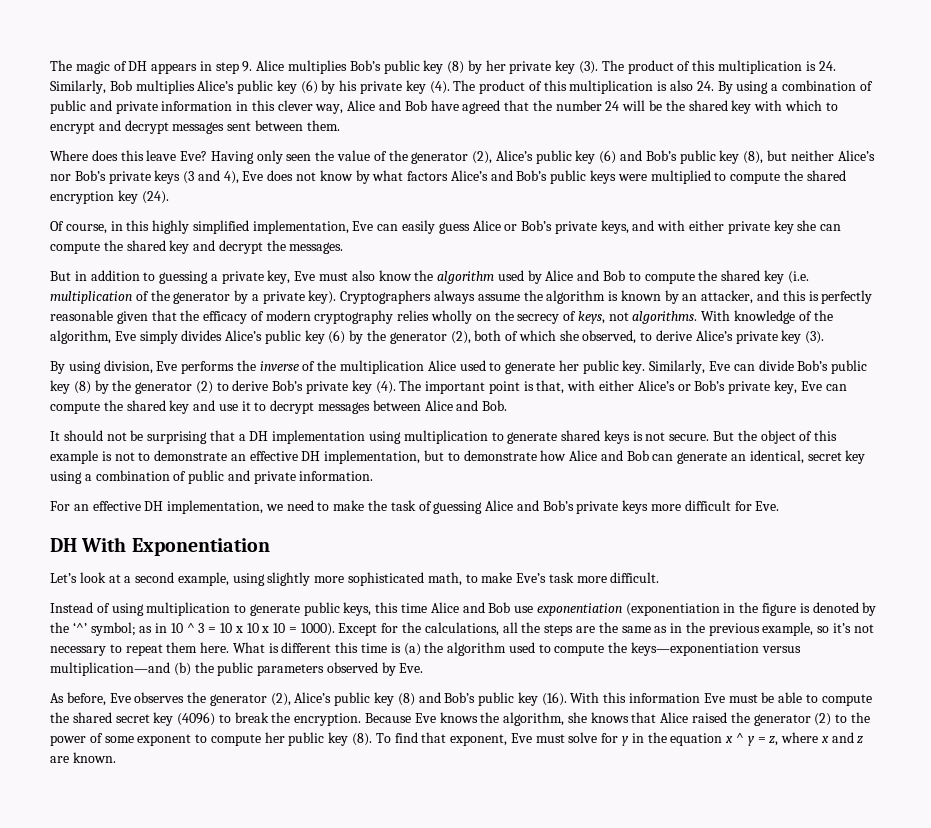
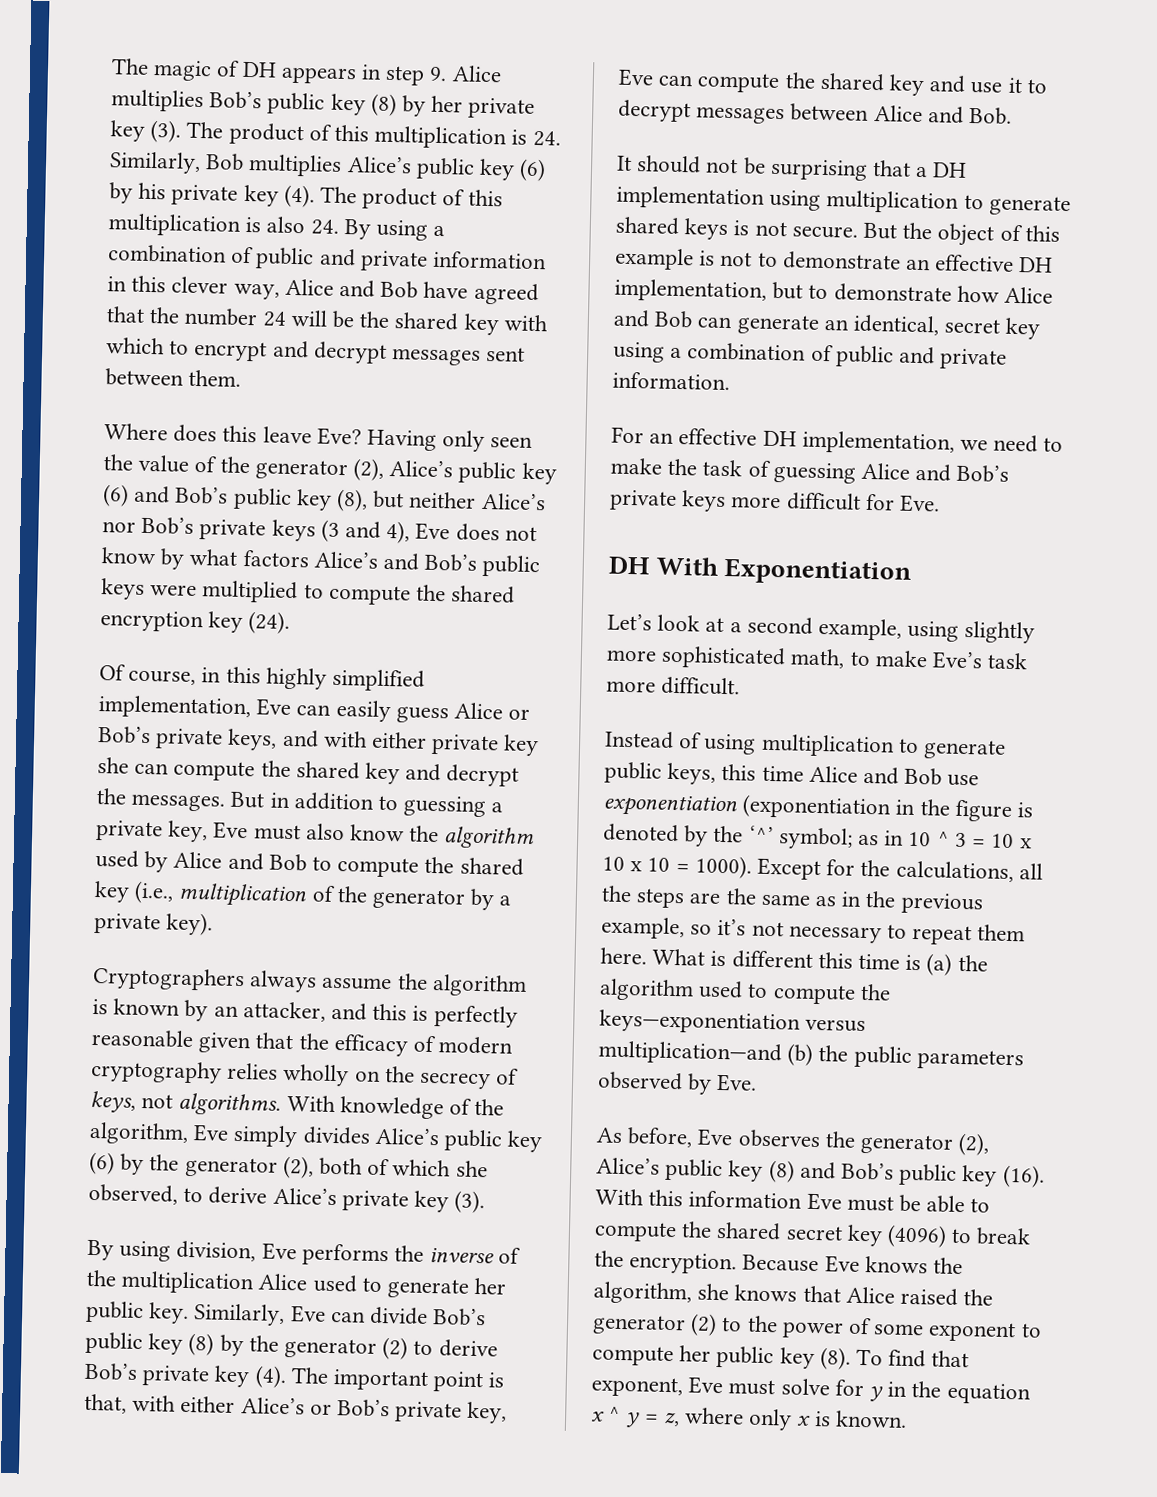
(344, 248) // -> (226, 802) none
[787,271,809,284] (i.e. -> [134,880,175,904] (i.e.,
(337, 297) none -> (214, 924) //
[820,732,864,744] [50,756,69,763] x and z are -> [748,1408,831,1431] only x is

